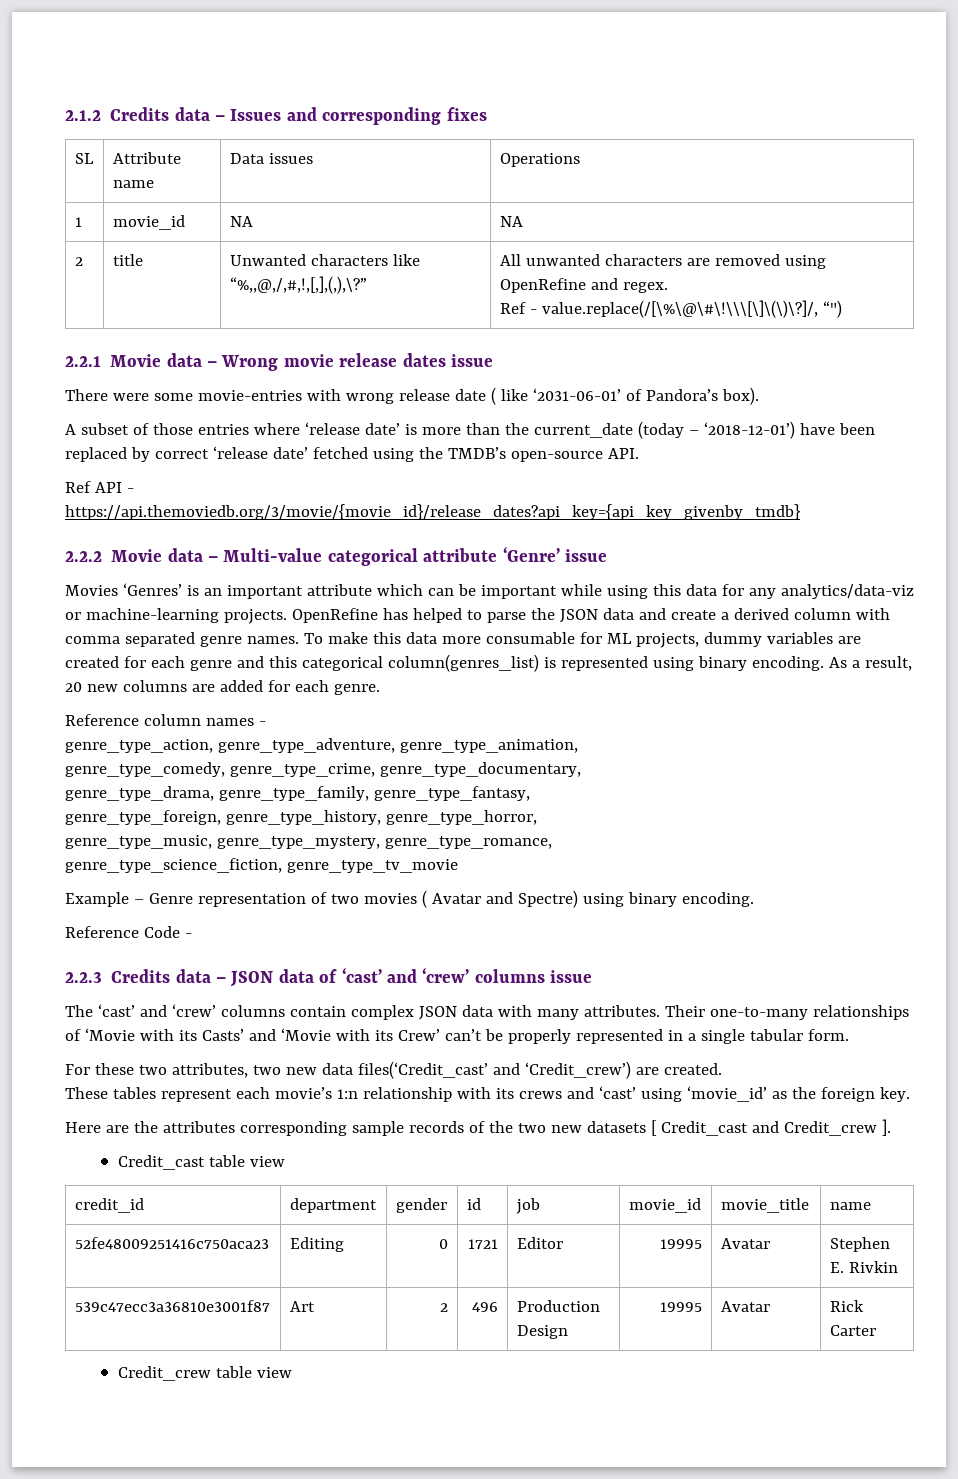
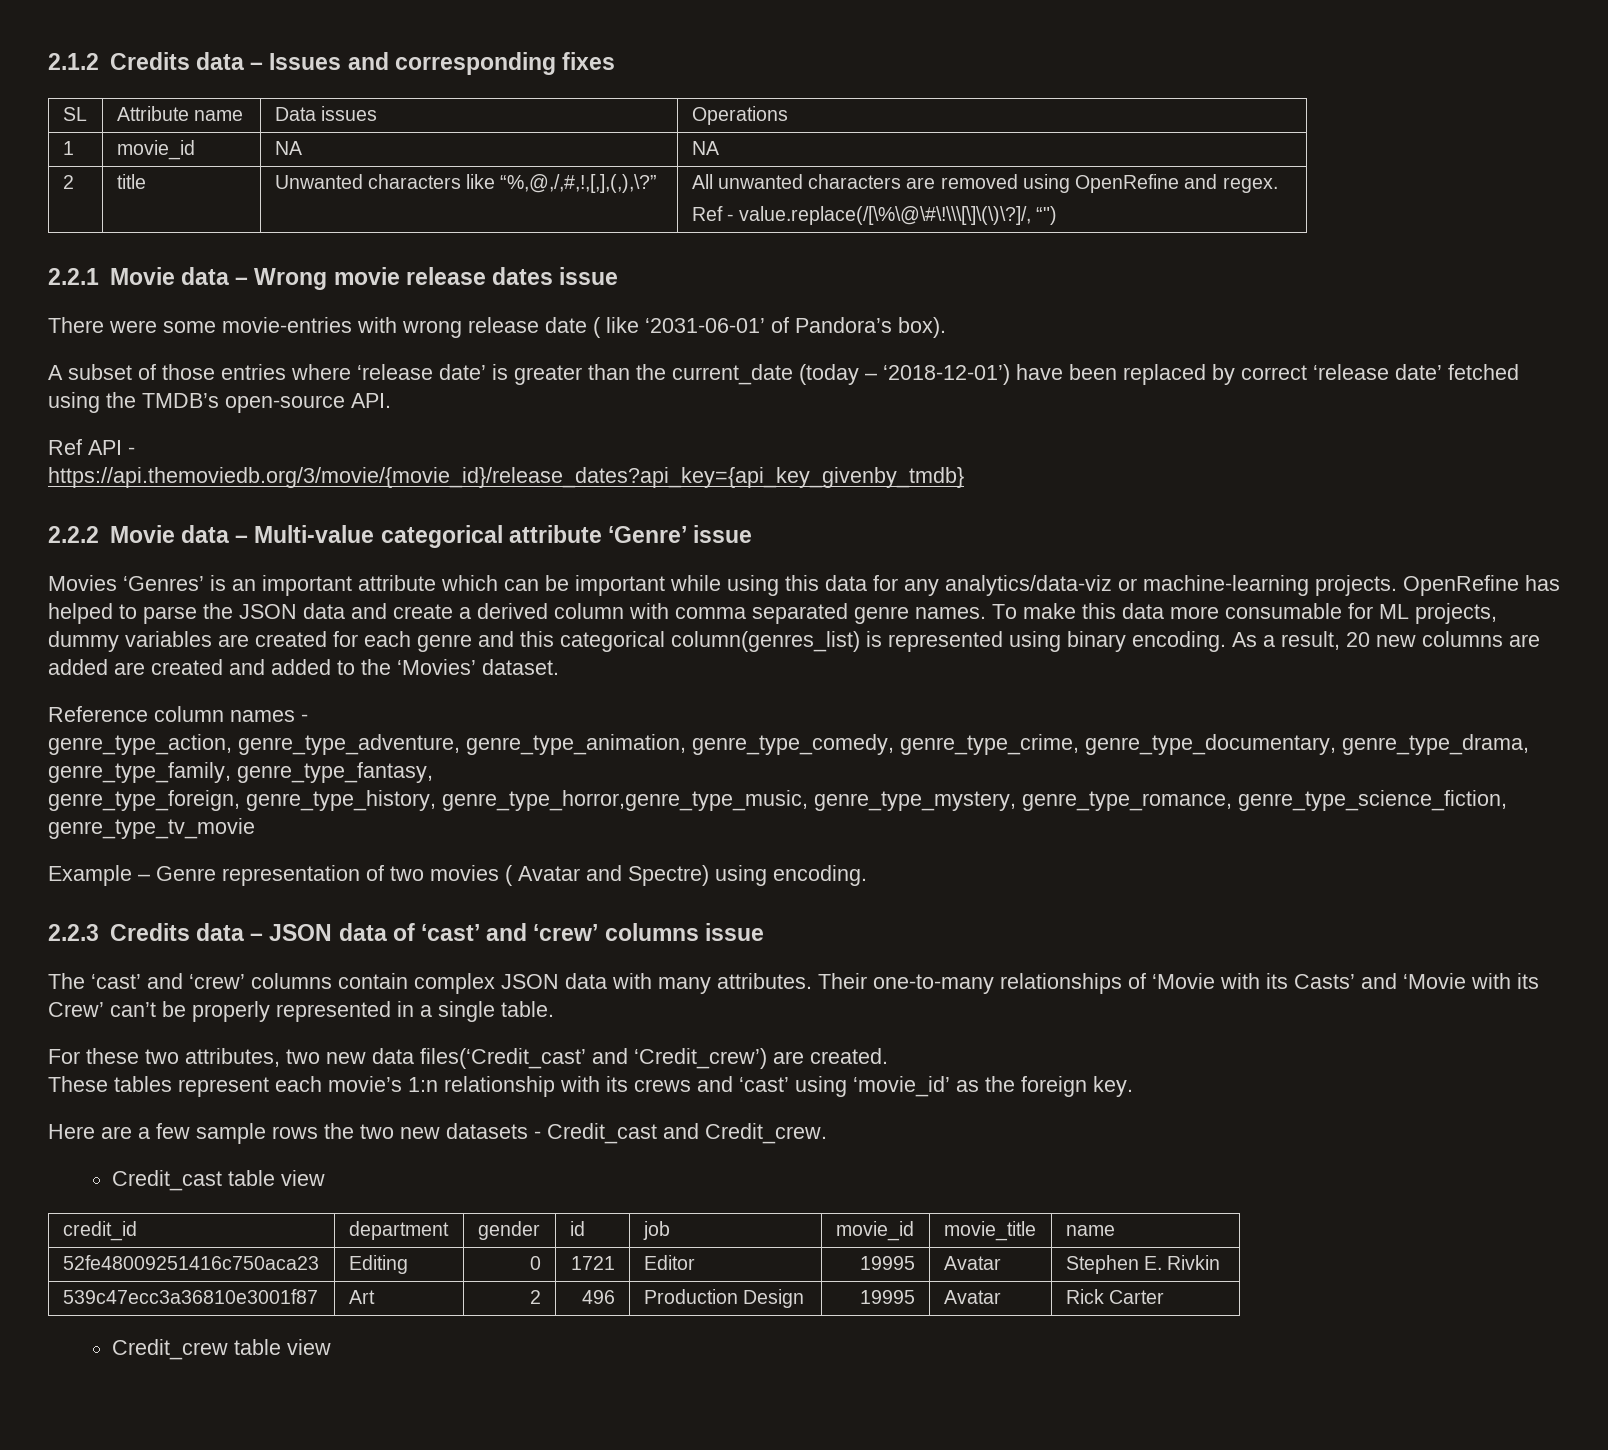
[229,276,367,294] “%,,@,/,#,!,[,],(,),\?” -> [500,174,658,193] “%,@,/,#,!,[,],(,),\?”
[421,427,461,435] more -> [514,365,582,385] greater
[267,680,380,695] for each genre. -> [114,659,559,675] are created and added to the ‘Movies’ dataset.
(578, 746) // -> (686, 744) none
(581, 769) // -> (1336, 744) none
[385,810,537,825] [65,835,212,849] genre_type_horror, // genre_type_music, -> [442,790,808,811] genre_type_horror,genre_type_music,
(552, 842) // -> (1232, 801) none
[627,892,754,907] [65,926,192,938] binary encoding. // Reference Code - -> [773,865,867,886] encoding.
[749,1029,849,1041] tabular form. -> [501,1001,554,1017] table.
[133,1121,485,1136] the attributes corresponding sample records of -> [138,1123,318,1144] a few sample rows
[650,1120,657,1136] [ -> [534,1131,541,1139] -
[783,1119,891,1136] Credit_crew ]. -> [705,1123,827,1144] Credit_crew.

